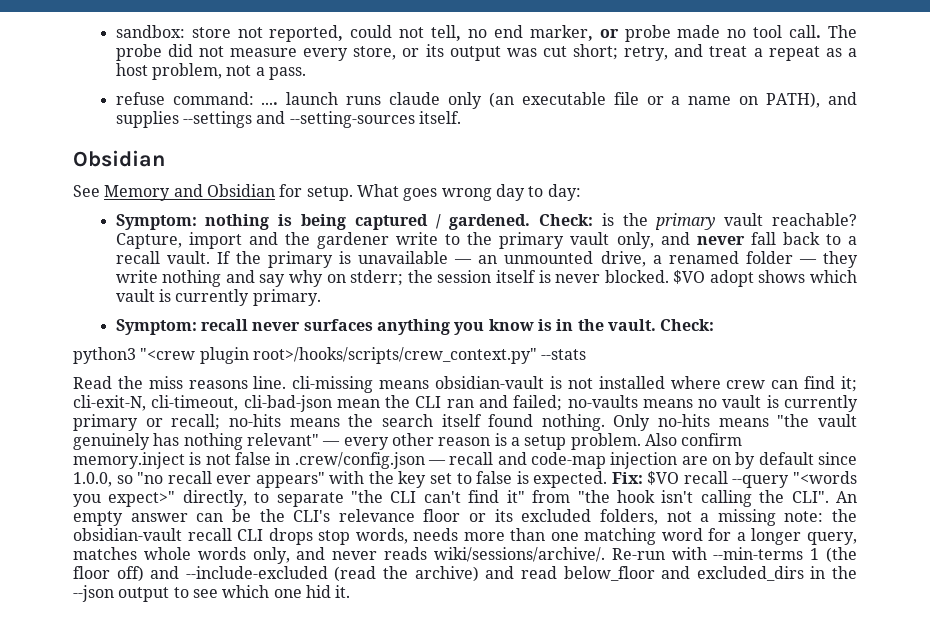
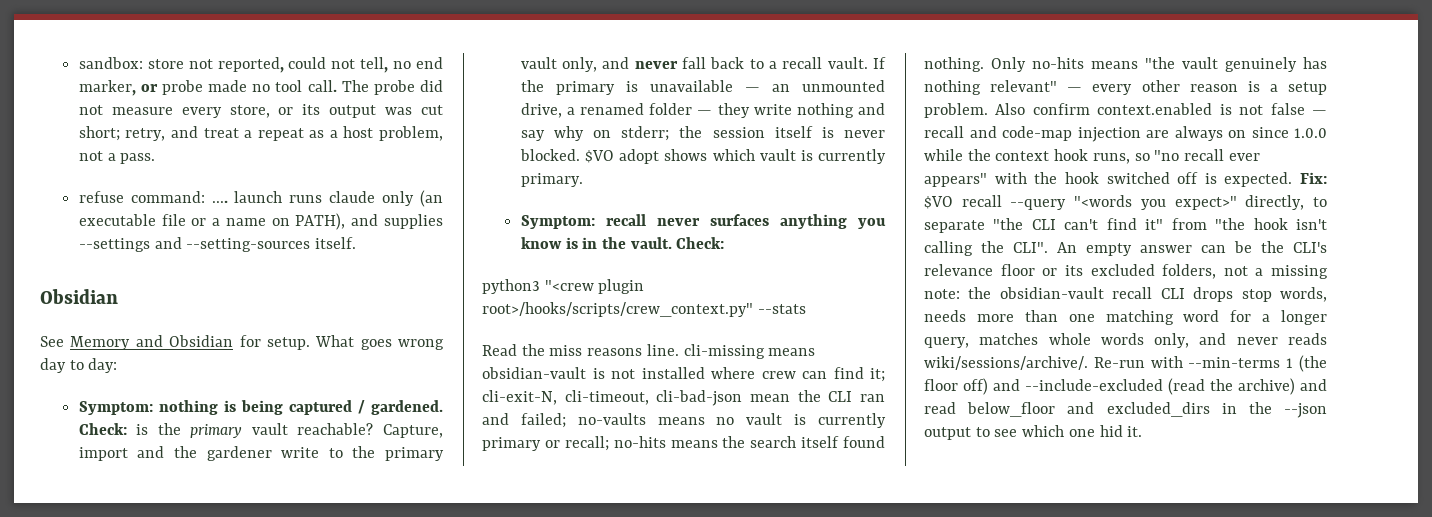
[73,452,185,469] memory.inject -> [1097,103,1213,115] context.enabled
[275,452,425,469] in .crew/config.json -> (1305, 109) none
[712,452,858,469] [73,472,112,487] on by default since 1.0.0, -> [1174,126,1327,141] [924,149,1130,164] always on since 1.0.0 while the context hook runs,
[398,471,513,488] key set to false -> [1064,172,1199,184] hook switched off

